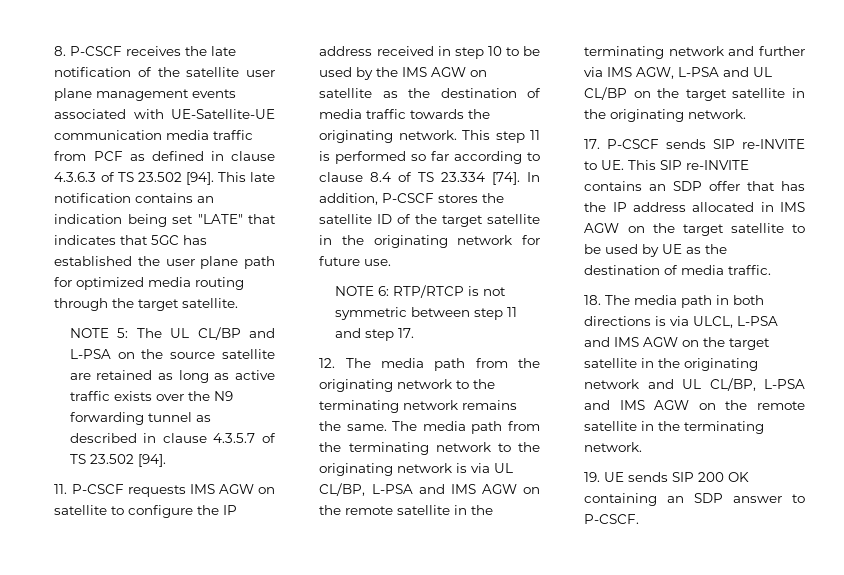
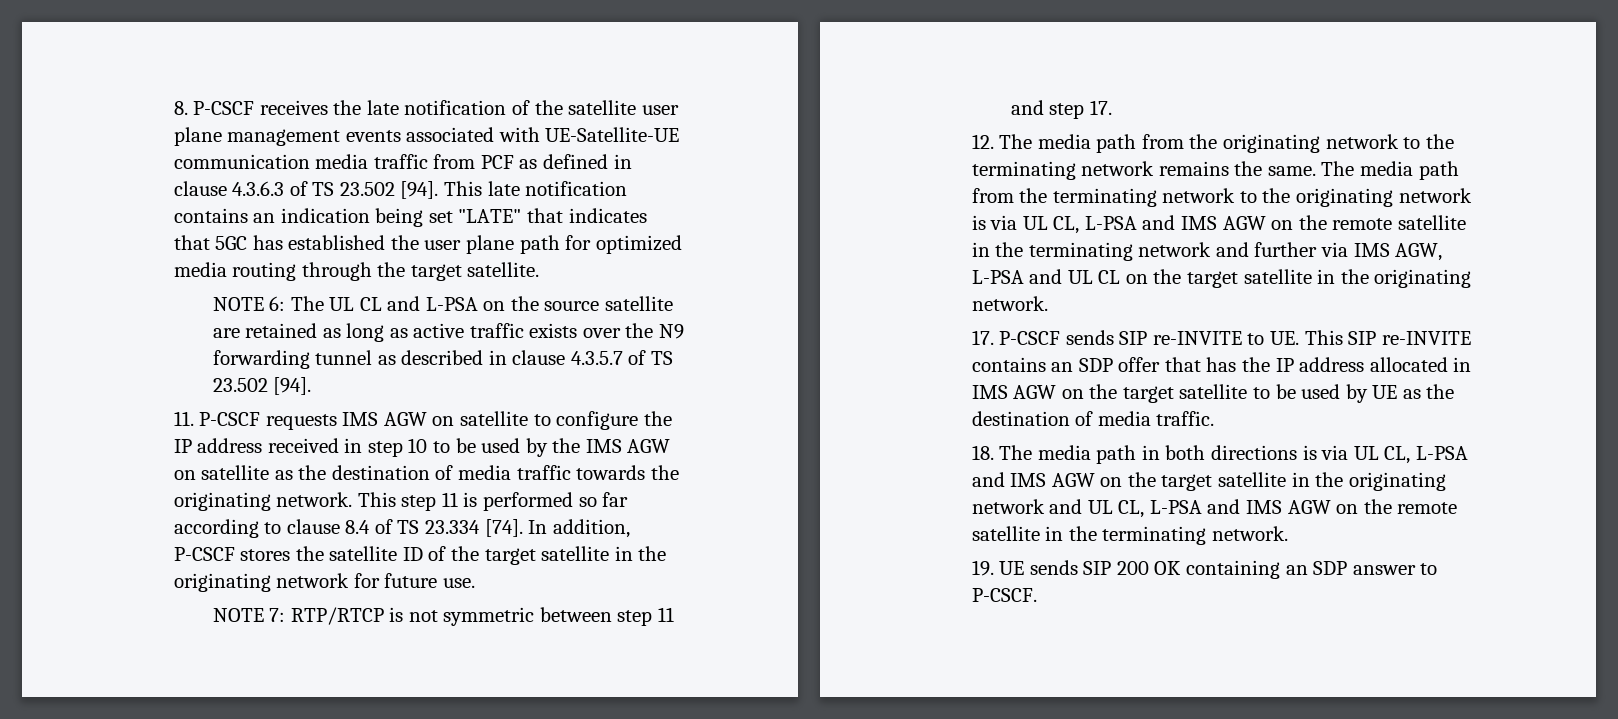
[117,328,129,338] 5: -> [269,296,286,311] 6:
[197,327,241,340] CL/BP -> [359,297,382,311] CL
[377,286,389,296] 6: -> [269,608,286,622] 7:
[319,483,366,496] CL/BP, -> [1053,216,1080,234] CL,
[584,87,628,100] CL/BP -> [1098,270,1121,284] CL
[693,316,734,328] ULCL, -> [1353,446,1411,464] UL CL,
[709,378,756,391] CL/BP, -> [1118,500,1145,518] CL,

